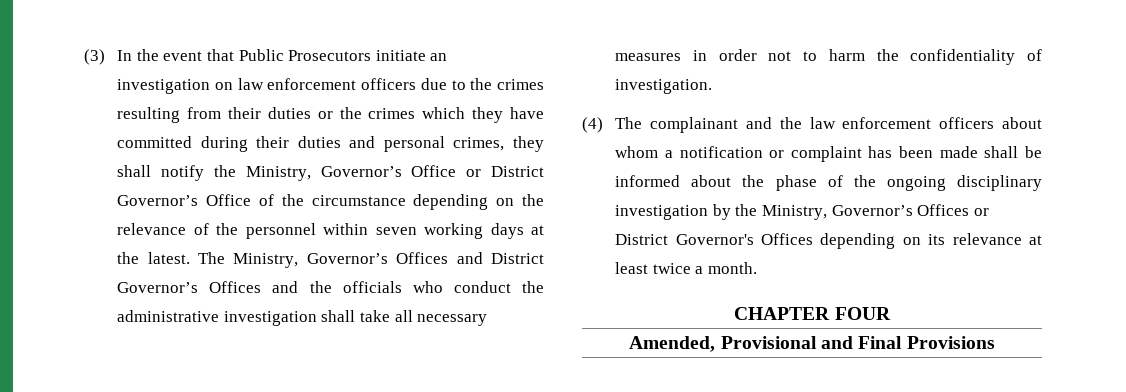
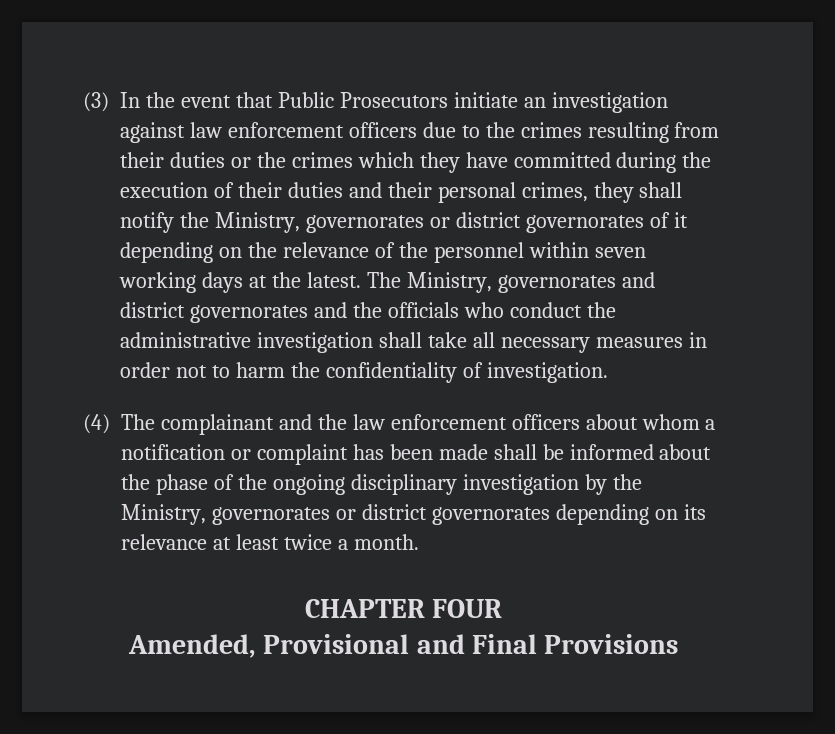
[214,82,233,90] on -> [120,122,185,143] against
(248, 144) none -> [682,152,712,168] [120,182,234,198] the execution of
(376, 142) none -> [387,182,432,198] their
[320,165,544,177] [117,194,406,206] Governor’s Office or District Governor’s Office of the circumstance -> [305,212,688,233] governorates or district governorates of it
[306,252,544,264] [117,281,262,293] Governor’s Offices and District Governor’s Offices -> [497,272,655,293] [120,302,308,323] governorates and district governorates
[831,204,989,216] [615,233,814,245] Governor’s Offices or District Governor's Offices -> [211,504,550,525] governorates or district governorates

